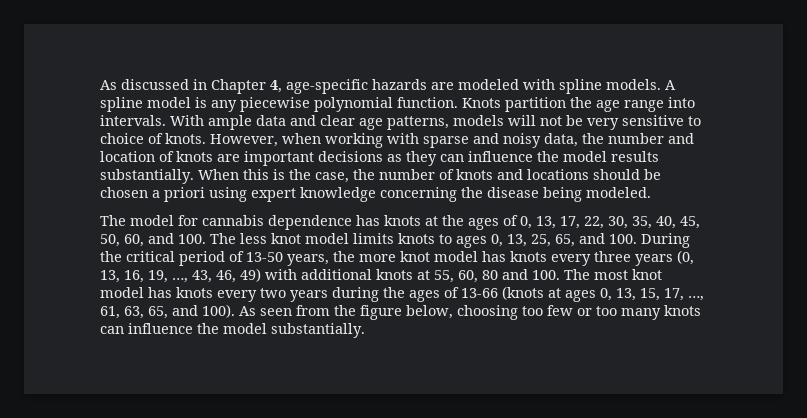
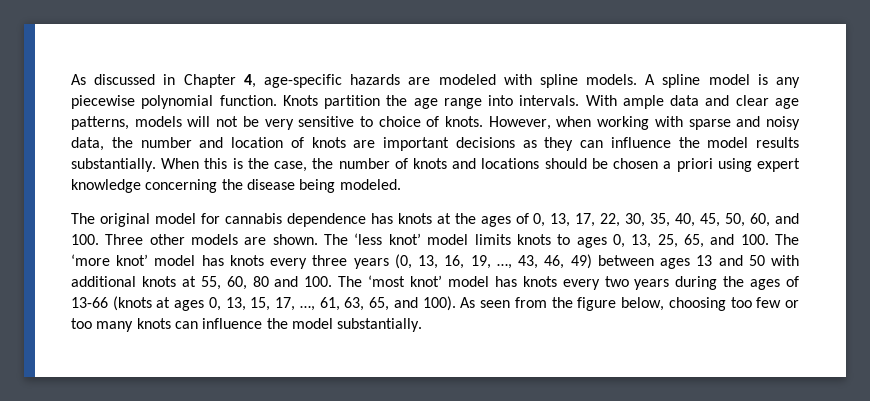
(126, 220) none -> [99,213,150,227] original
[210,233,301,244] The less knot -> [105,233,421,245] Three other models are shown. The ‘less knot’
[641,233,690,248] [100,251,430,266] During the critical period of 13-50 years, the more knot -> [775,234,800,245] [71,254,149,266] The ‘more knot’
(261, 275) none -> [597,255,765,269] between ages 13 and 50
[594,269,662,280] most knot -> [368,275,442,287] ‘most knot’

